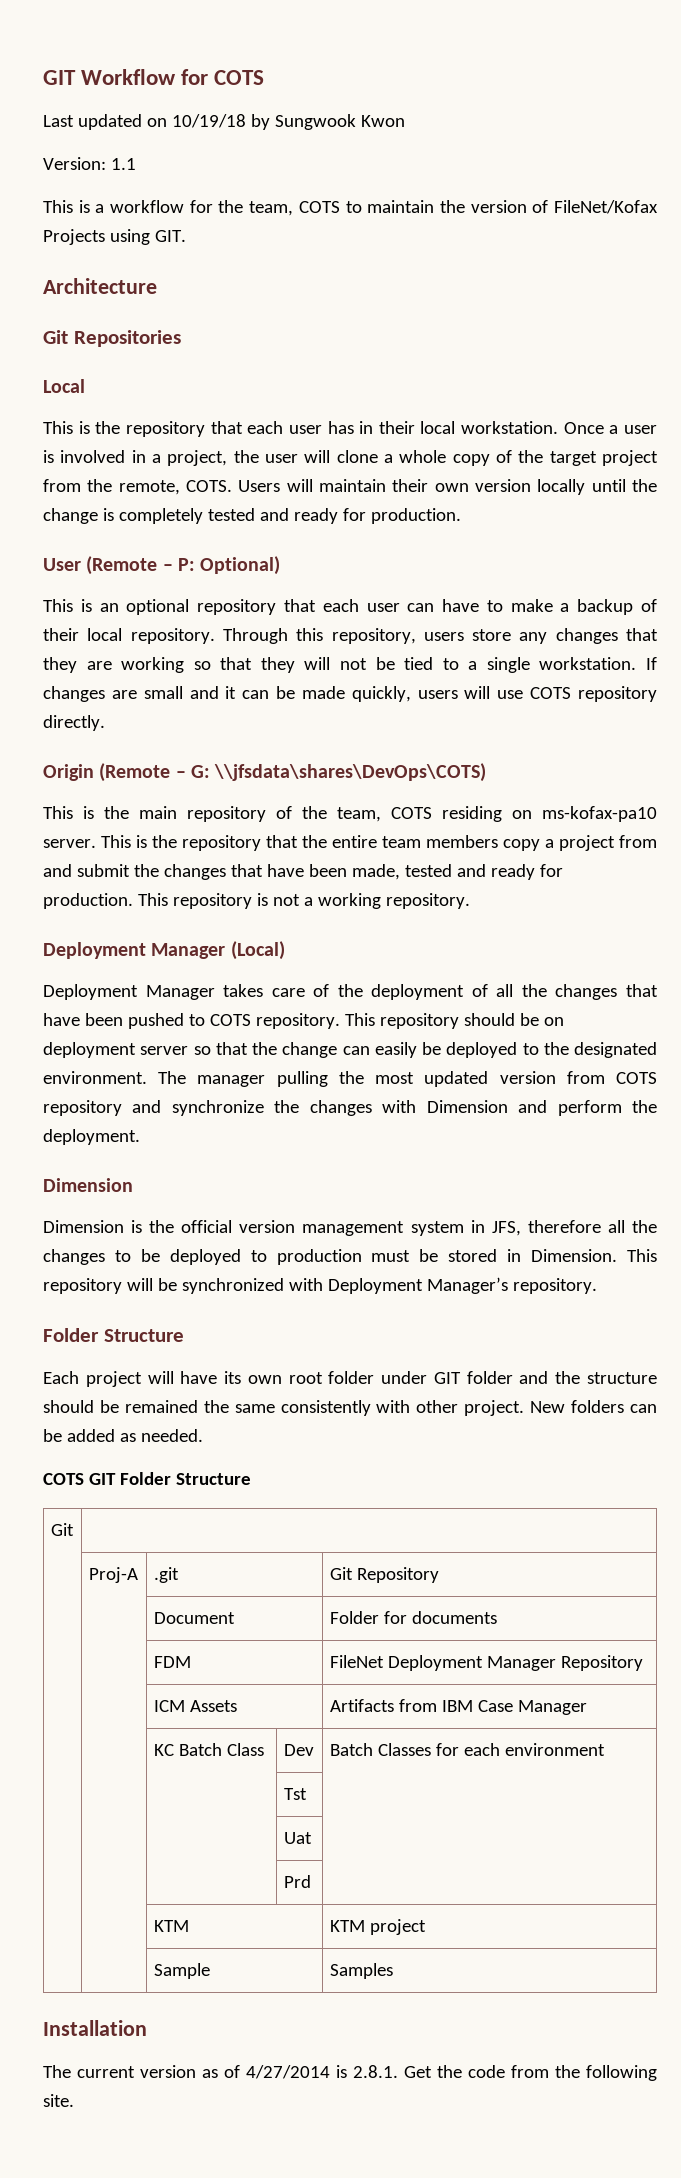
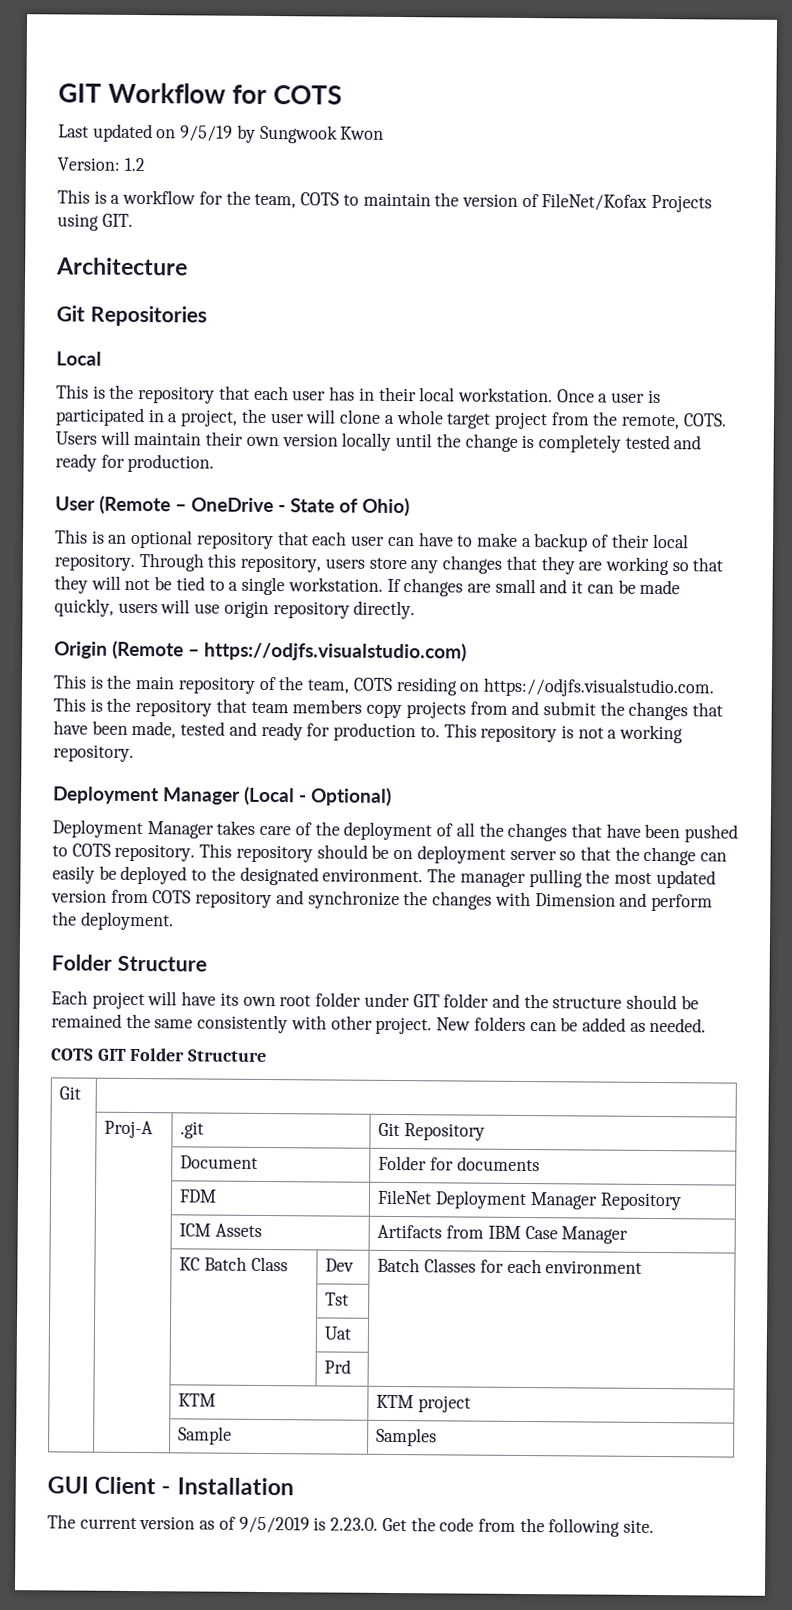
[171,114,246,128] 10/19/18 -> [180,125,234,142] 9/5/19
[110,158,136,170] 1.1 -> [123,157,145,172] 1.2
[60,450,126,463] involved -> [55,407,145,427] participated
[452,450,544,466] copy of the -> (444, 417) none
[177,556,281,575] P: Optional) -> [191,497,410,517] OneDrive - State of Ohio)
[530,687,572,699] COTS -> [223,600,269,619] origin
[190,763,487,782] G: \\jfsdata\shares\DevOps\COTS) -> [204,641,467,662] https://odjfs.visualstudio.com)
[542,806,657,822] [43,835,377,851] ms-kofax-pa10 server. This is the repository that the entire -> [482,677,714,698] [53,697,247,717] https://odjfs.visualstudio.com. This is the repository that
[545,835,615,851] a project -> [405,701,466,719] projects
[43,893,133,909] production. -> [333,722,440,742] production to.
[230,941,285,960] (Local) -> [243,786,392,806] (Local - Optional)
[43,1178,133,1192] [43,1220,657,1236] [43,1249,657,1265] [43,1277,597,1294] // Dimension // Dimension is the official version management system in JFS, therefore all the changes to be deployed to production must be stored in Dimension. This repository will be synchronized with Deployment Manager’s repository. -> (174, 921) none
(393, 1971) none -> [47,1476,172,1495] GUI Client -
[246,2065,398,2079] 4/27/2014 is 2.8.1. -> [238,1516,379,1534] 9/5/2019 is 2.23.0.

